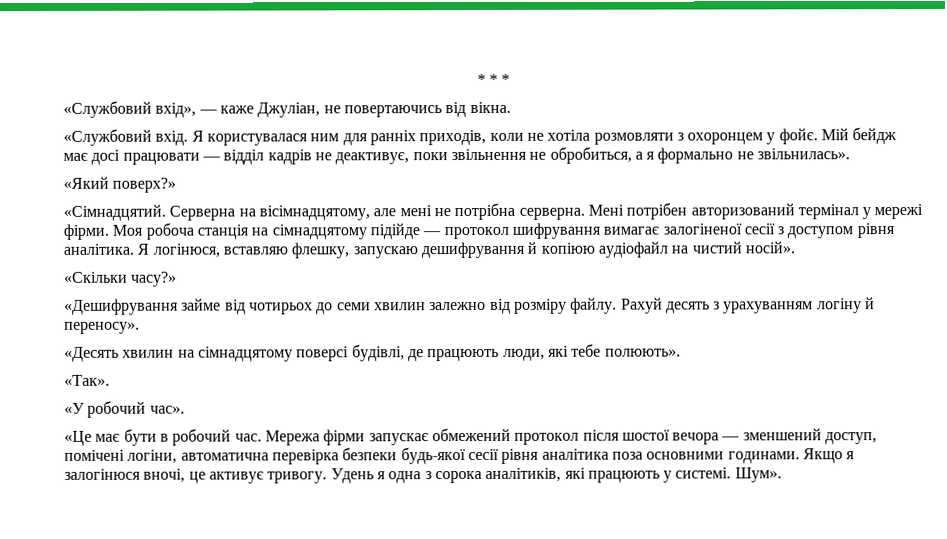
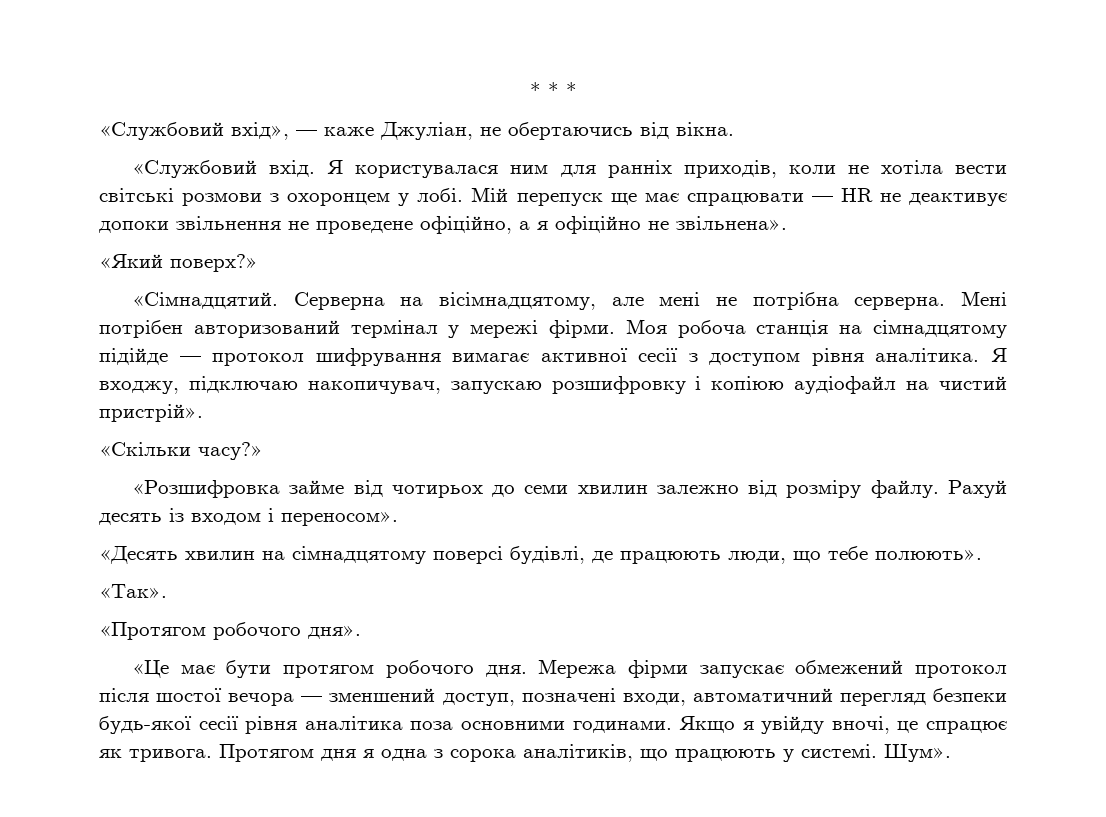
[343,105,442,118] повертаючись -> [508,122,633,140] обертаючись
[593,127,898,145] [63,146,851,165] розмовляти з охоронцем у фойє. Мій бейдж має досі працювати — відділ кадрів не деактивує, поки звільнення не обробиться, а я формально не звільнилась». -> [955,165,1008,174] [99,187,1007,206] [99,216,787,234] вести світські розмови з охоронцем у лобі. Мій перепуск ще має спрацювати — HR не деактивує допоки звільнення не проведене офіційно, а я офіційно не звільнена».
[662,223,742,235] залогіненої -> [540,348,628,362] активної
[152,241,538,259] логінюся, вставляю флешку, запускаю дешифрування й -> [99,376,702,394] входжу, підключаю накопичувач, запускаю розшифровку і
[744,241,795,254] носій». -> [99,404,203,422] пристрій».
[64,298,179,315] «Дешифрування -> [132,480,281,498] «Розшифровка
[713,297,876,314] [64,321,140,334] з урахуванням логіну й переносу». -> [169,508,398,526] із входом і переносом».
[547,345,569,357] які -> [793,551,821,563] що
[64,400,185,418] «У робочий час». -> [99,622,361,640] «Протягом робочого дня».
[159,428,262,446] в робочий час. -> [283,660,527,678] протягом робочого дня.
[64,449,339,465] помічені логіни, автоматична перевірка -> [521,688,926,706] позначені входи, автоматичний перегляд
[64,468,141,480] залогінюся -> [761,716,825,734] увійду
[208,468,374,484] активує тривогу. Удень -> [926,721,1008,734] [99,744,356,762] спрацює як тривога. Протягом дня
[564,467,586,479] які -> [640,749,668,761] що

